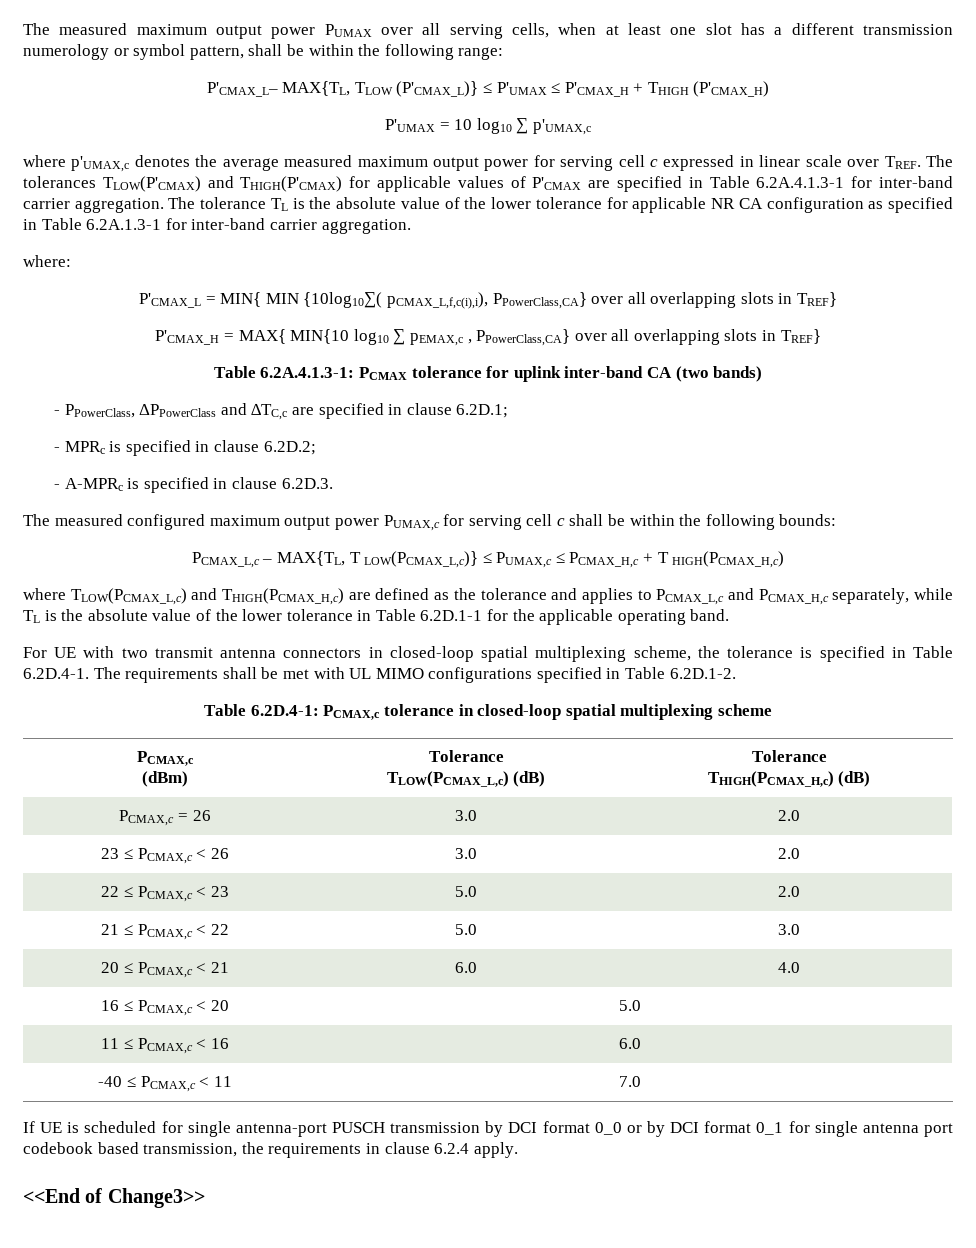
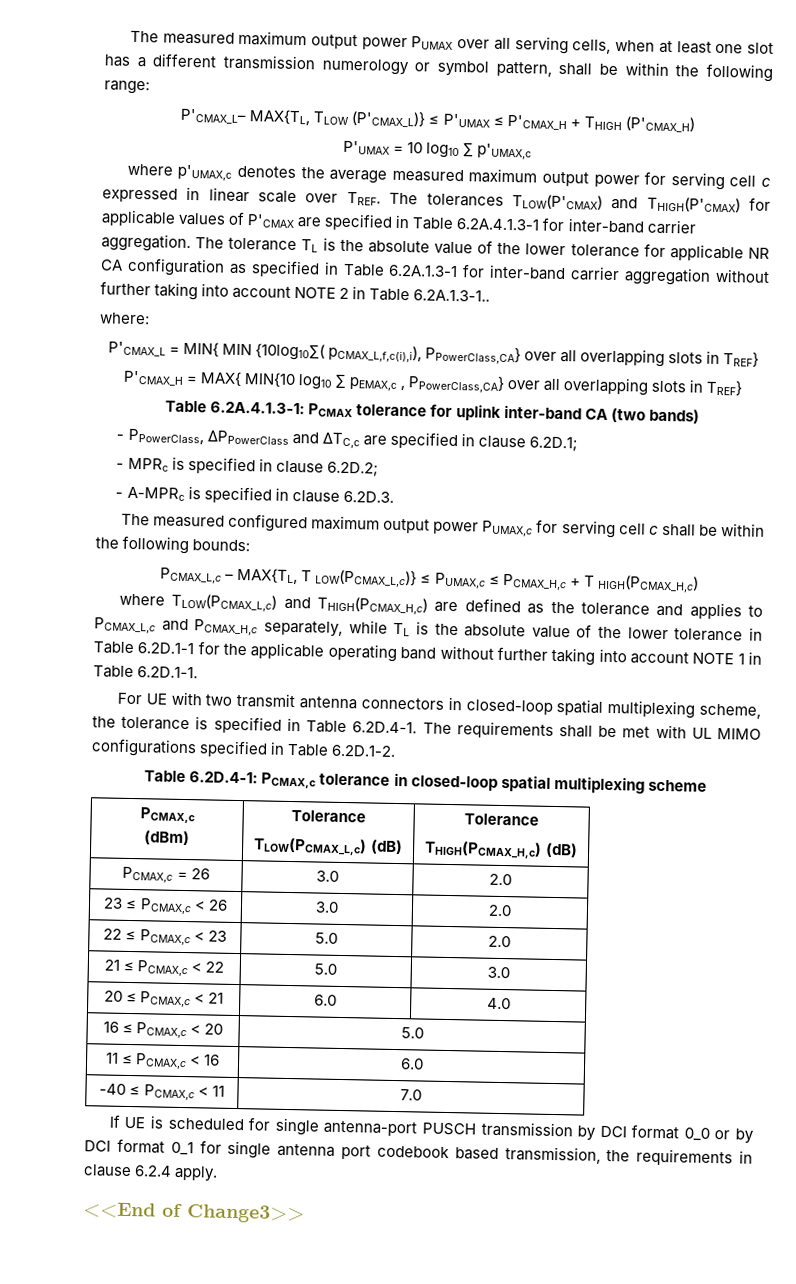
[321,219,411,234] aggregation. -> [624,267,770,286] [100,281,491,302] aggregation without further taking into account NOTE 2 in Table 6.2A.1.3-1..
[690,609,730,621] band. -> [400,645,763,666] [93,665,199,679] band without further taking into account NOTE 1 in Table 6.2D.1-1.

